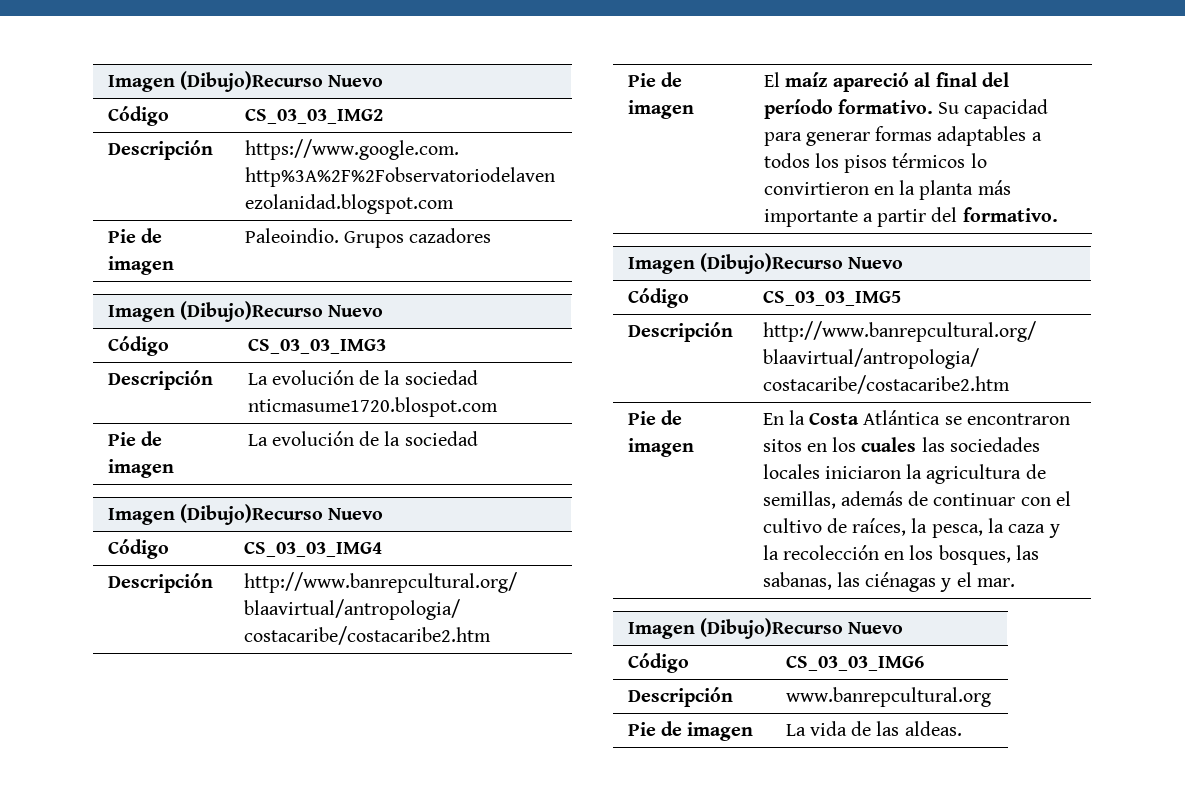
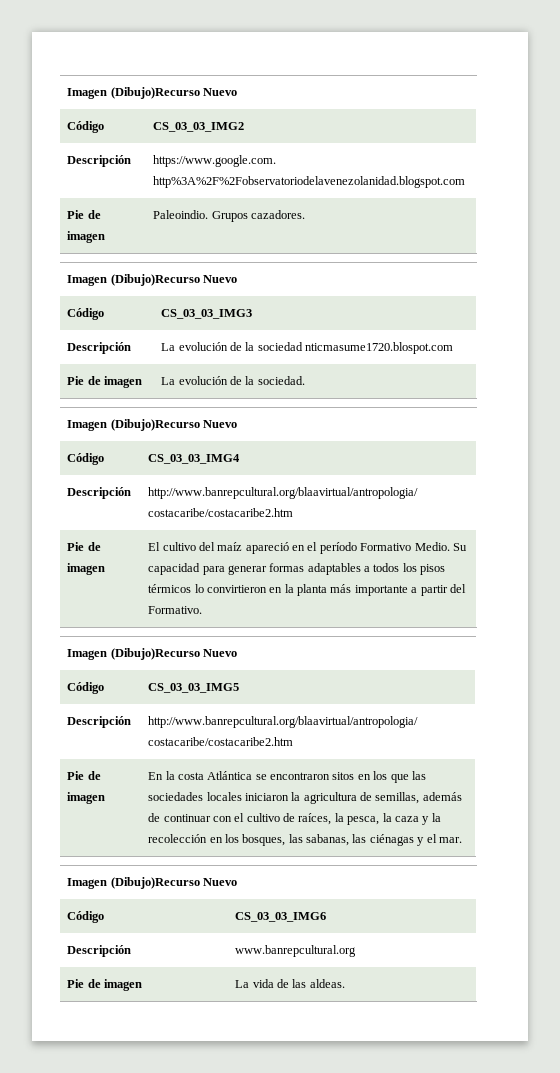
[409,228,492,243] cazadores -> [250,210,305,219] cazadores.
[404,431,478,446] sociedad -> [257,376,305,385] sociedad.
[784,72,1009,92] [763,99,933,119] maíz apareció al final del período formativo. -> [162,542,450,554] cultivo del maíz apareció en el período Formativo Medio.
[962,207,1058,222] formativo. -> [148,606,203,614] Formativo.
[809,412,860,425] Costa -> [177,772,204,780] costa
[861,437,917,452] cuales -> [390,774,409,783] que

